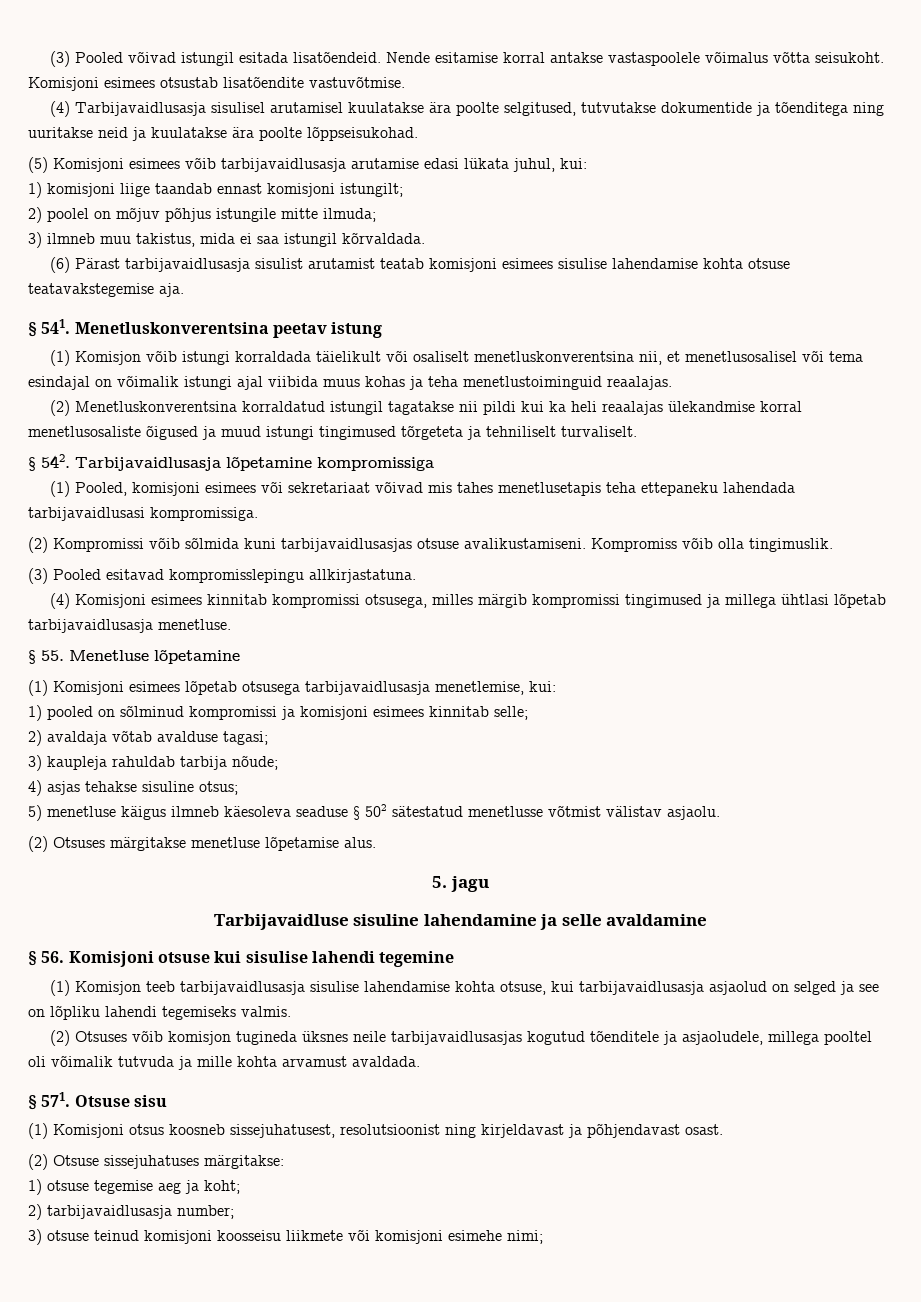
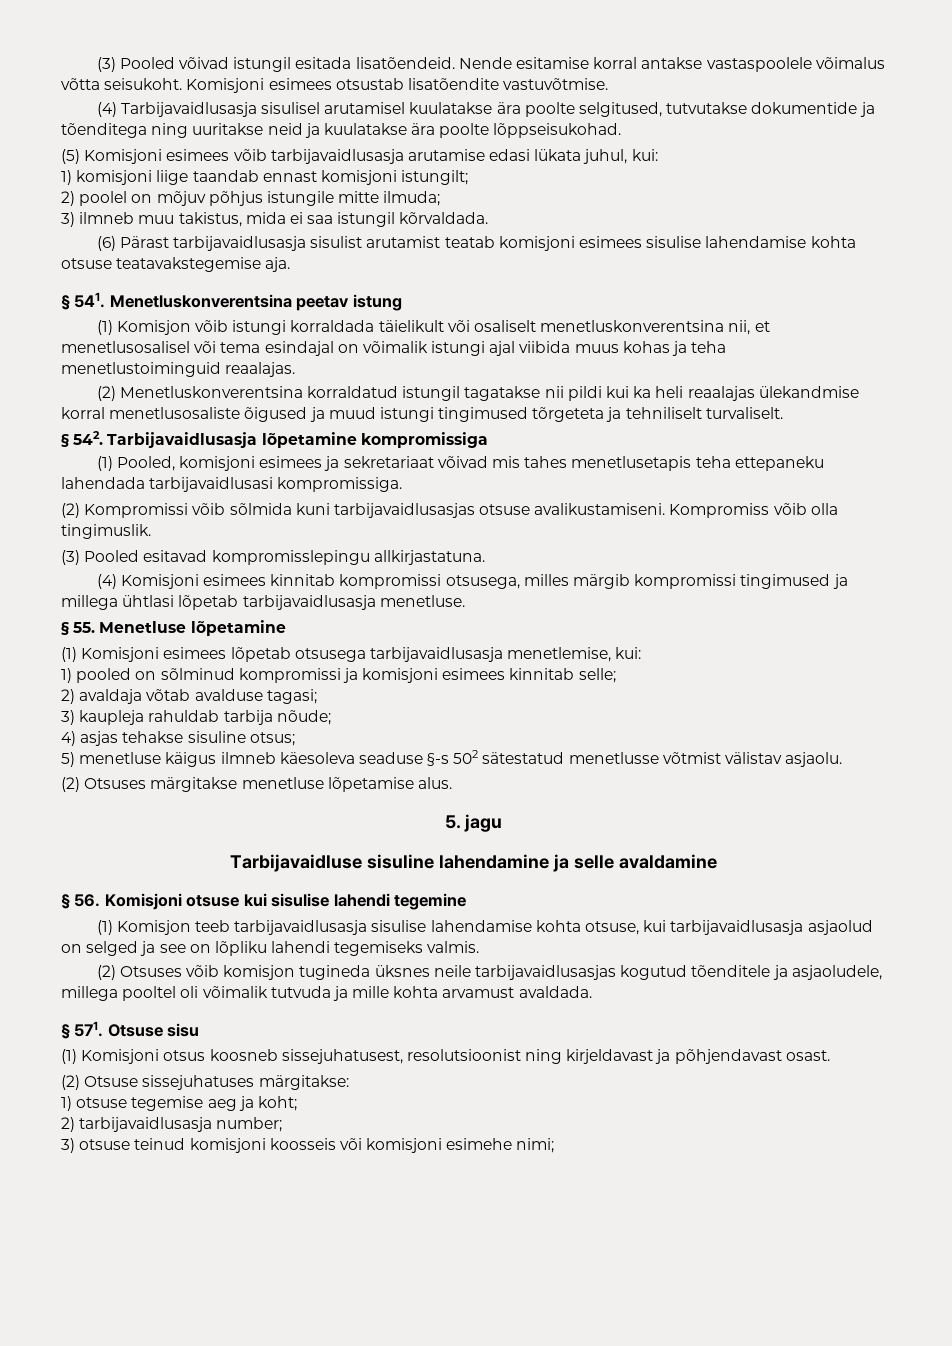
[260,481,283,493] või -> [324,456,340,471] ja
[353,806,360,820] § -> [427,753,450,766] §-s
[217,1230,343,1241] koosseisu liikmete -> [269,1138,336,1150] koosseis

